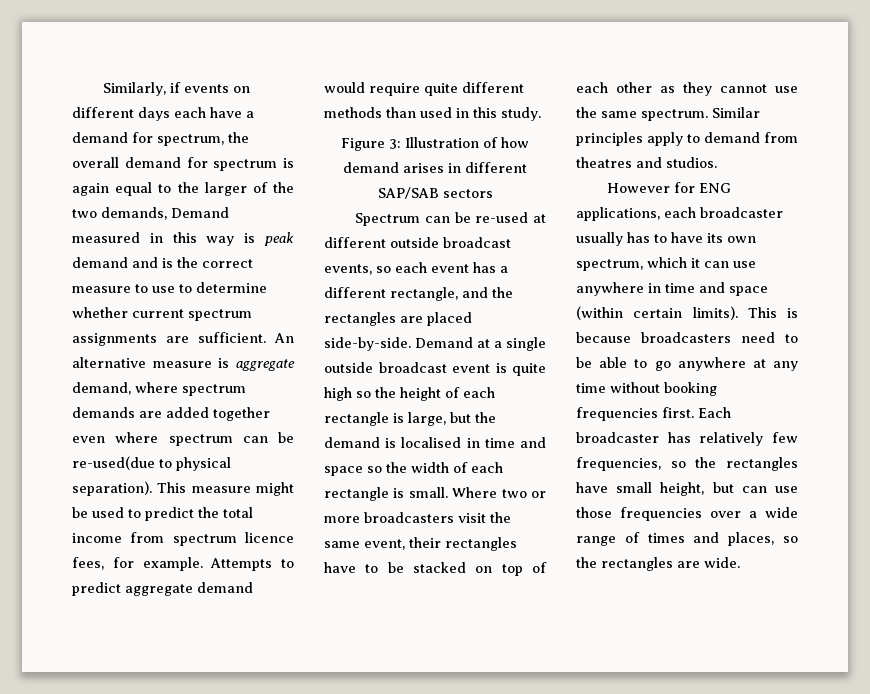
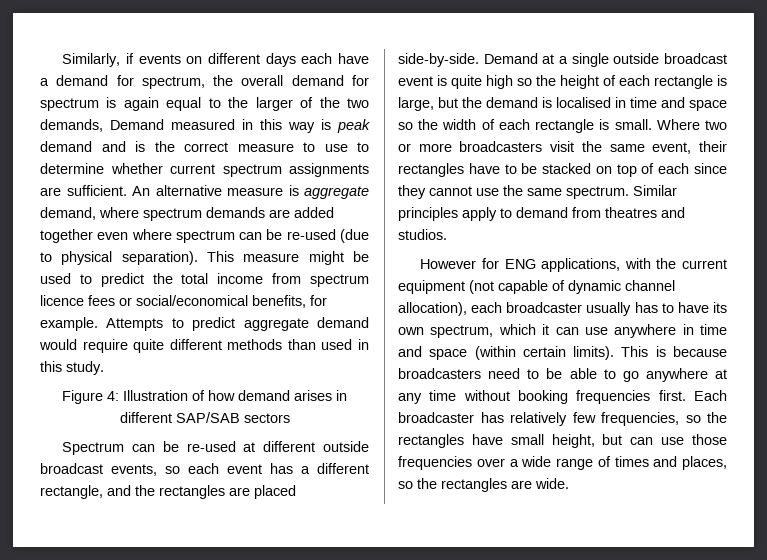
[72,456,155,470] re-used(due -> [286,229,369,243] re-used (due
[72,557,104,570] fees, -> [88,295,306,308] fees or social/economical benefits,
[389,139,401,149] 3: -> [107,391,119,401] 4:
[616,82,675,93] other as -> [694,163,727,174] since
(660, 214) none -> [624,258,727,269] [398,280,675,294] [398,302,467,316] with the current equipment (not capable of dynamic channel allocation),

